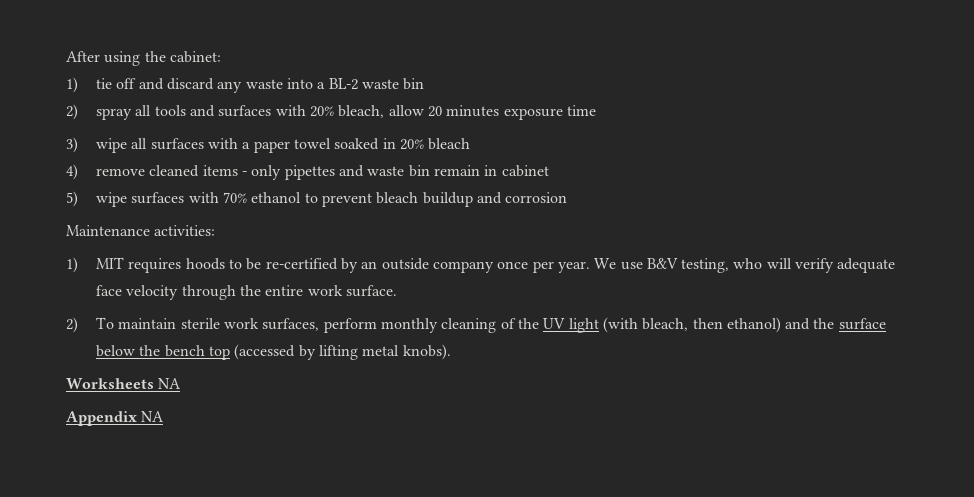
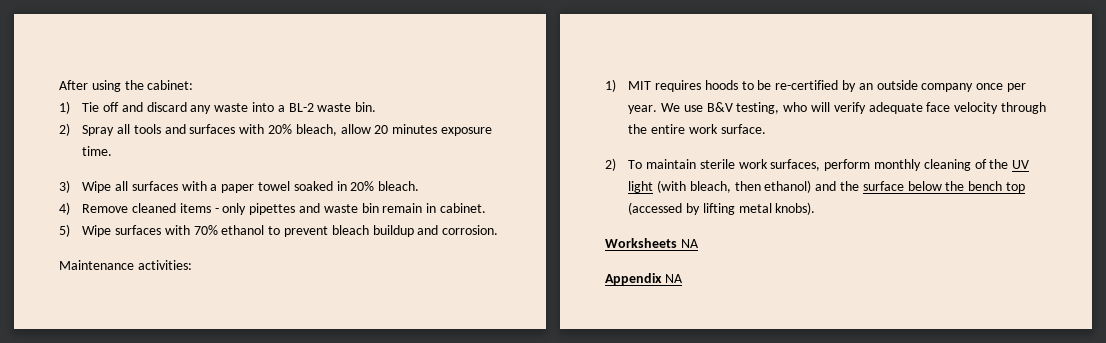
[96,78,113,89] tie -> [82,102,100,112] Tie
[403,78,425,90] [66,104,133,120] bin // 2) spray -> [355,102,377,112] [59,123,115,136] bin. // 2) Spray
[566,105,596,116] time -> [82,146,113,156] time.
[96,138,128,153] wipe -> [82,181,112,193] Wipe
[428,138,471,150] bleach -> [378,181,420,191] bleach.
[96,168,146,176] remove -> [82,204,129,213] Remove
[501,165,549,177] cabinet -> [439,203,486,213] cabinet.
[96,192,128,207] wipe -> [82,225,112,237] Wipe
[505,192,568,203] corrosion -> [442,225,499,235] corrosion.

